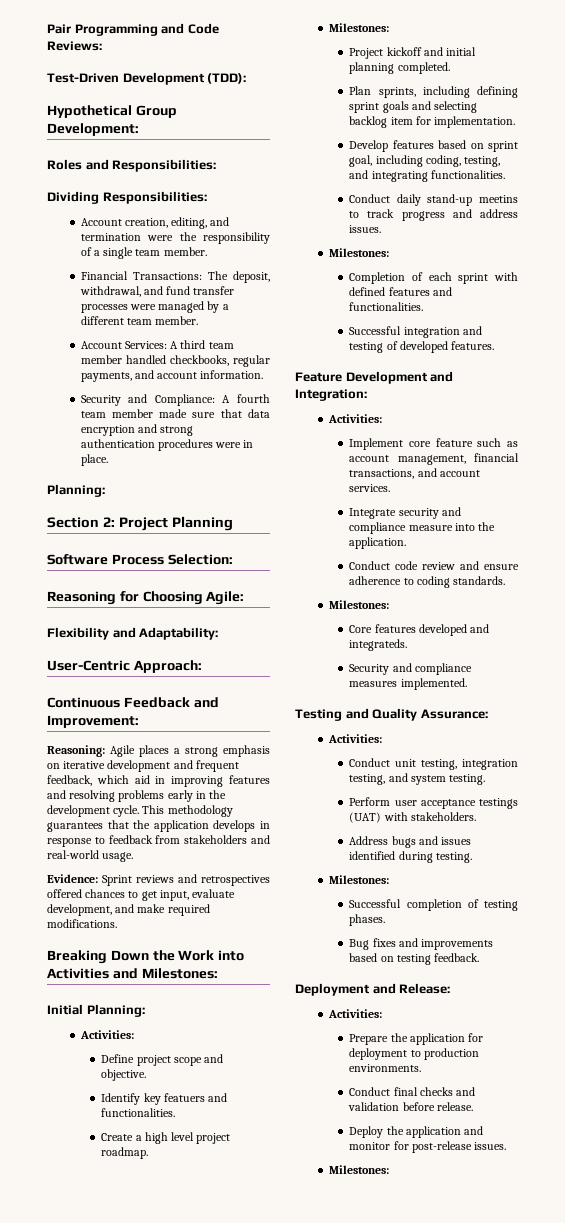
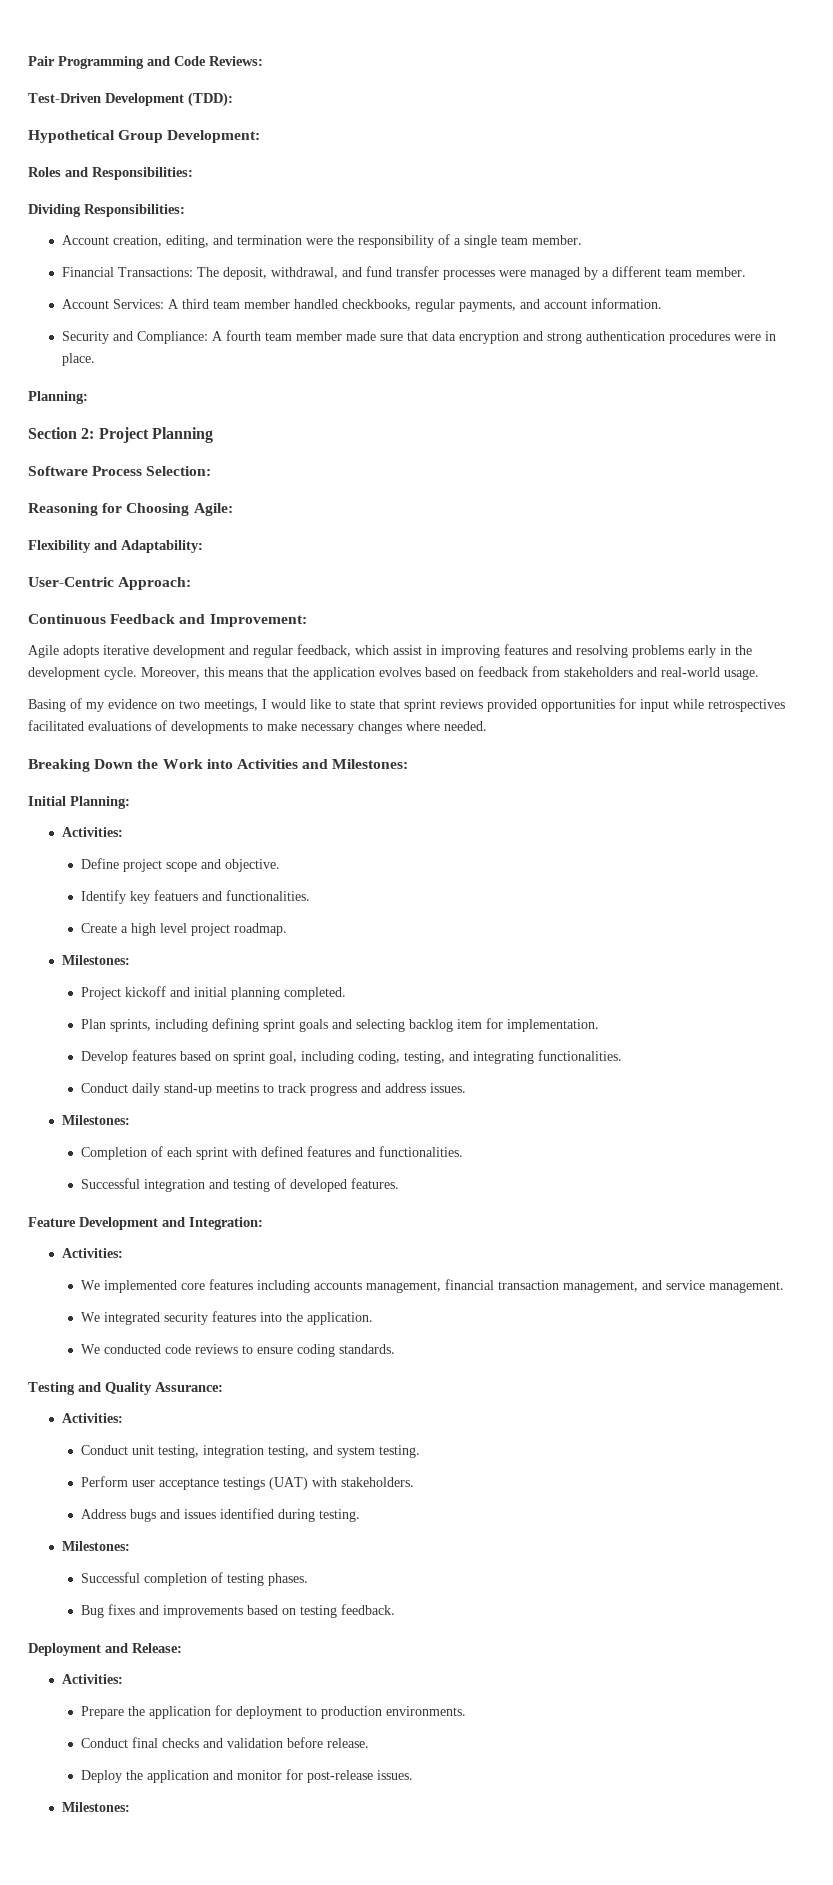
[47,745,270,757] [47,763,60,769] Reasoning: Agile places a strong emphasis on -> [28,645,99,658] Agile adopts
[195,760,239,772] frequent -> [253,645,293,658] regular
[134,775,150,784] aid -> [393,645,422,655] assist
[142,805,233,817] [47,820,270,832] [47,837,105,847] This methodology guarantees that the application develops in response to -> [141,667,474,680] Moreover, this means that the application evolves based on
[47,874,270,886] [47,889,236,901] [47,904,210,916] [47,919,117,928] Evidence: Sprint reviews and retrospectives offered chances to get input, evaluate development, and make required modifications. -> [28,698,785,712] [28,720,487,734] Basing of my evidence on two meetings, I would like to state that sprint reviews provided opportunities for input while retrospectives facilitated evaluations of developments to make necessary changes where needed.
[349,438,518,450] [349,453,519,465] [349,468,480,479] [349,484,391,492] [349,507,461,519] [349,522,495,534] [349,537,407,549] [349,561,519,570] [349,576,505,588] [328,600,389,609] [349,624,489,636] [349,639,408,651] [349,663,472,675] [349,678,467,690] Implement core feature such as account management, financial transactions, and account services. // Integrate security and compliance measure into the application. // Conduct code review and ensure adherence to coding standards. // Milestones: // Core features developed and integrateds. // Security and compliance measures implemented. -> [80,1279,784,1293] [80,1311,373,1325] [80,1344,395,1357] We implemented core features including accounts management, financial transaction management, and service management. // We integrated security features into the application. // We conducted code reviews to ensure coding standards.

